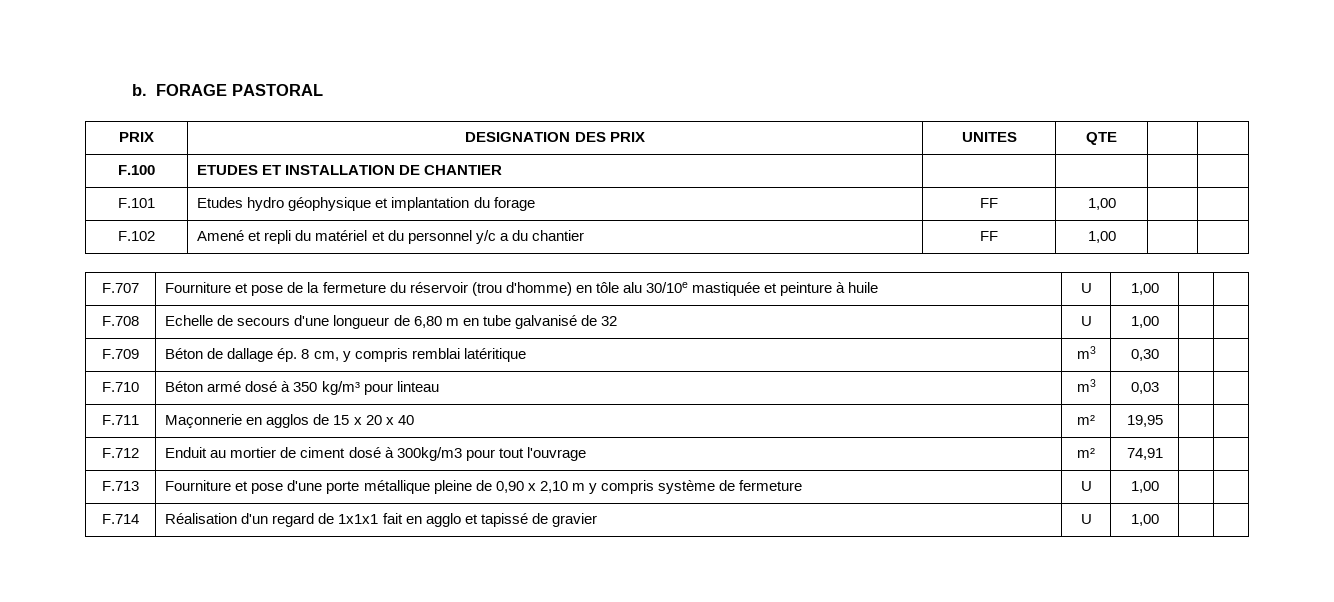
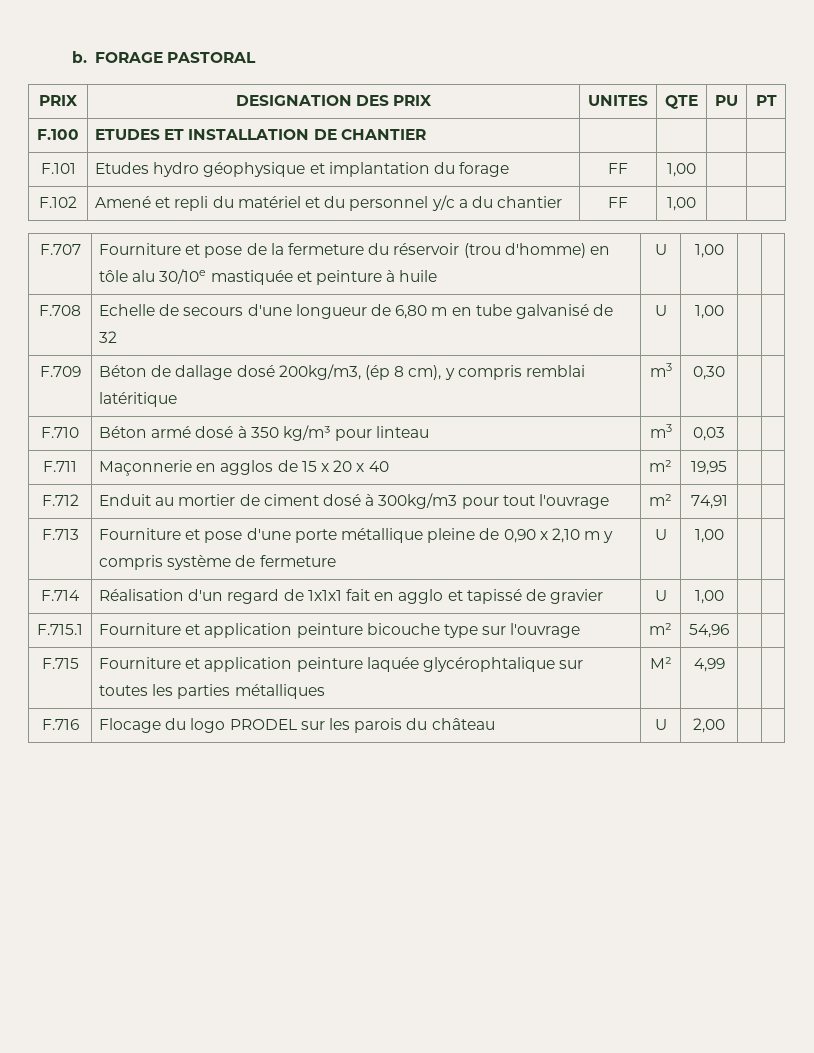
(1117, 138) | -> [715,95,738,106] [755,95,777,106] PU | PT
[277,348,339,362] ép. 8 cm, -> [236,364,442,380] dosé 200kg/m3, (ép 8 cm),
(1159, 520) none -> [37,624,83,635] [99,623,581,638] [649,623,672,635] [689,624,729,638] [41,658,79,669] [99,657,584,672] [99,684,325,699] [649,657,672,669] [693,658,725,672] [41,719,79,730] [99,718,495,733] [654,719,667,730] [693,718,725,733] // F.715.1 | Fourniture et application peinture bicouche type sur l'ouvrage | m² | 54,96 | | // F.715 | Fourniture et application peinture laquée glycérophtalique sur toutes les parties métalliques | M² | 4,99 | | // F.716 | Flocage du logo PRODEL sur les parois du château | U | 2,00 | |

